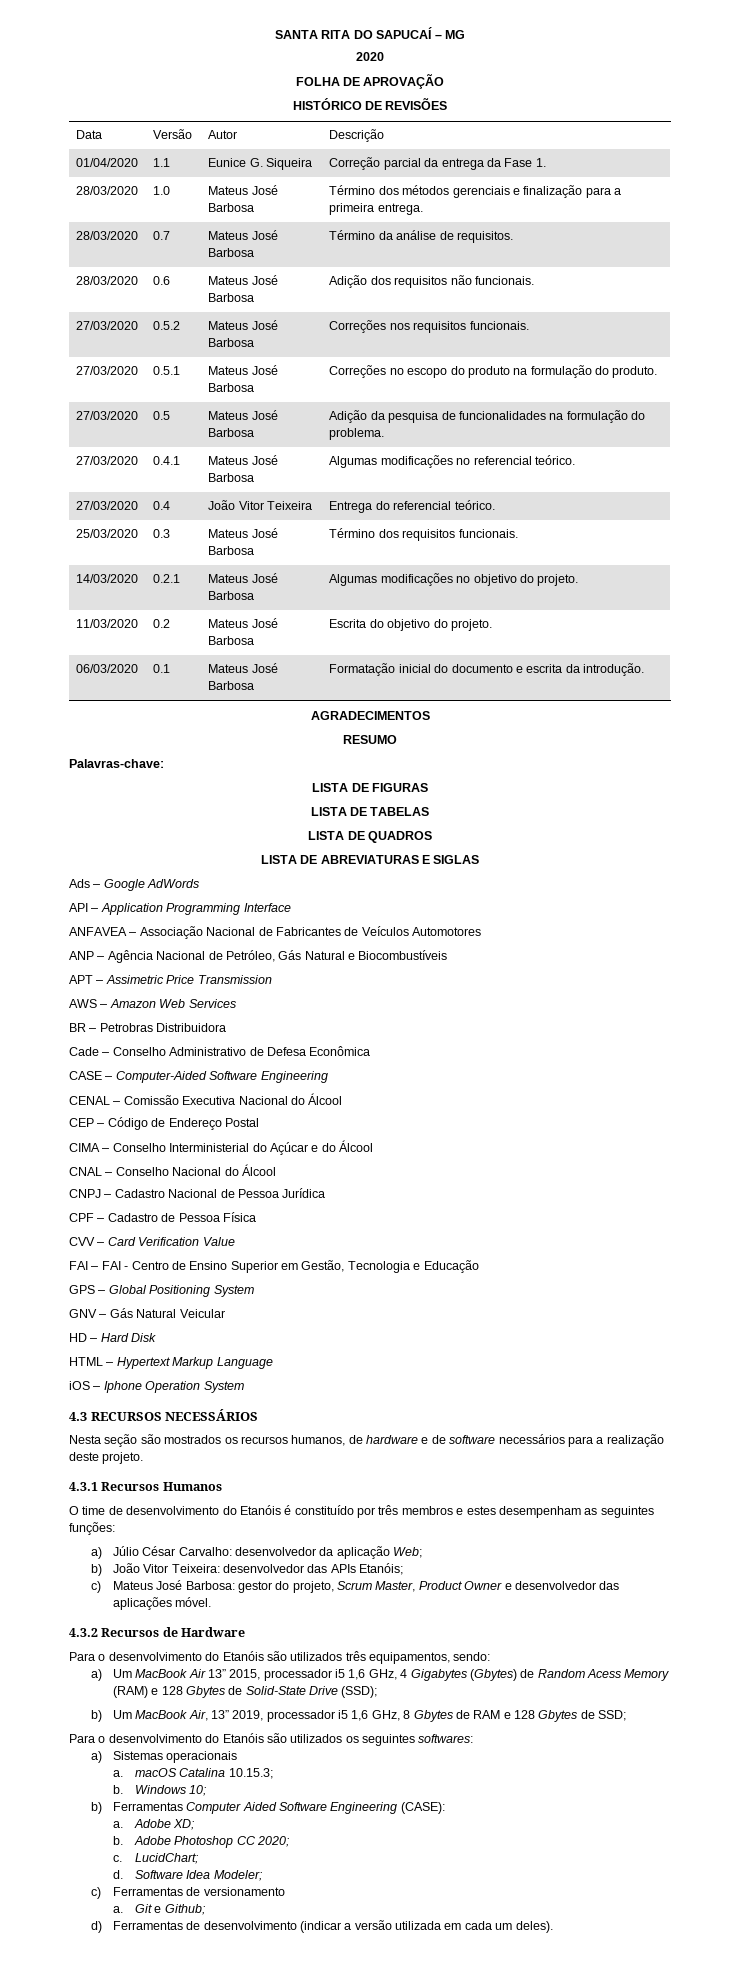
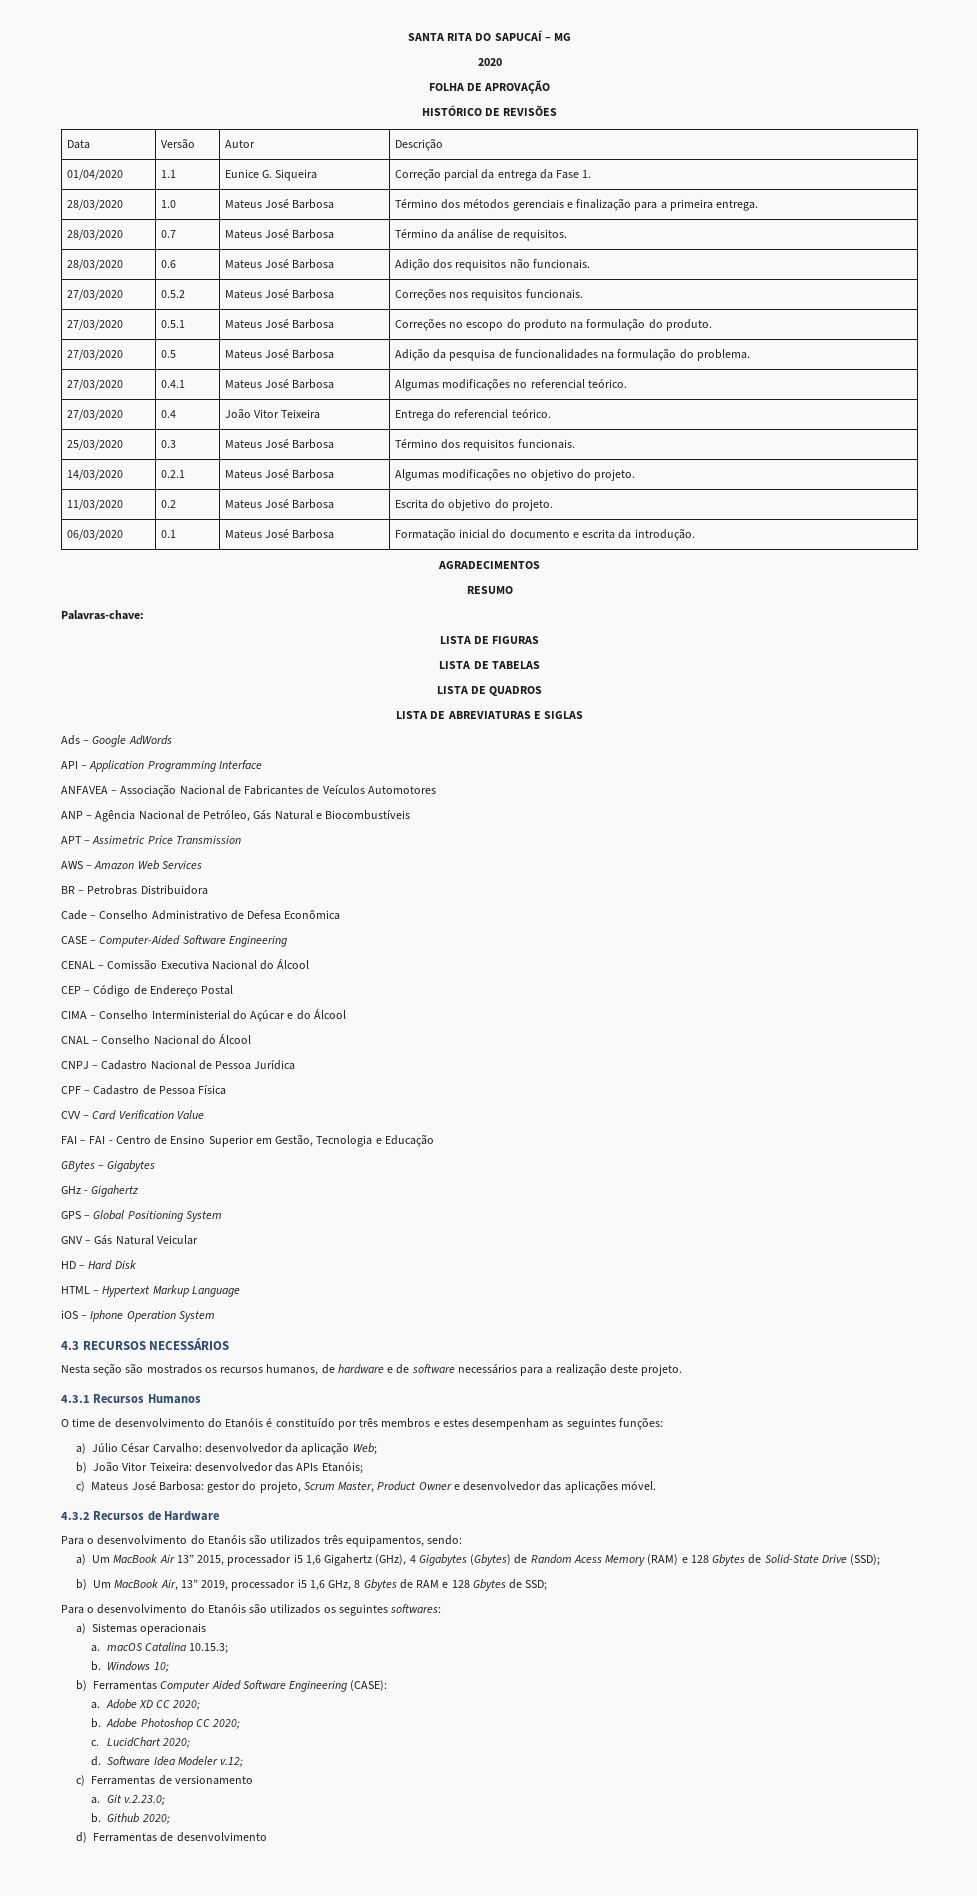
(479, 1266) none -> [61,1160,156,1172] [61,1185,140,1197] // GBytes – Gigabytes // GHz - Gigahertz
[368,1669,397,1680] GHz, -> [324,1554,407,1566] Gigahertz (GHz),
[173,1819,196,1830] XD; -> [138,1700,201,1710] XD CC 2020;
[134,1853,199,1864] LucidChart; -> [106,1737,190,1748] LucidChart 2020;
[213,1870,263,1881] Modeler; -> [177,1756,244,1767] Modeler v.12;
[154,1904,206,1915] e Github; -> [123,1795,165,1805] [91,1813,170,1824] v.2.23.0; // b. Github 2020;
[299,1920,553,1933] (indicar a versão utilizada em cada um deles). -> (267, 1837) none

